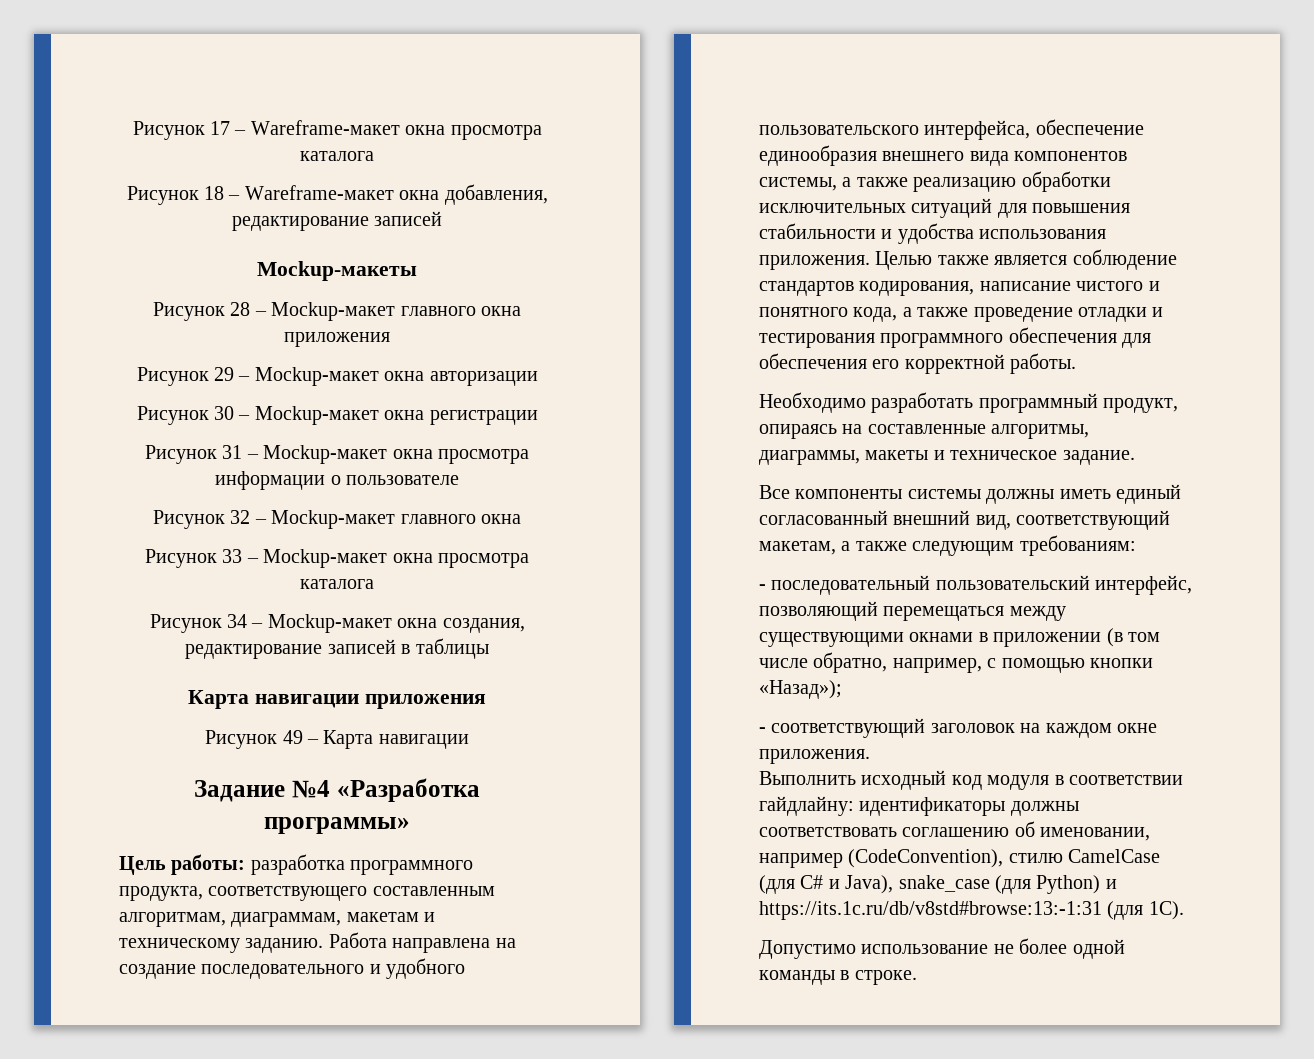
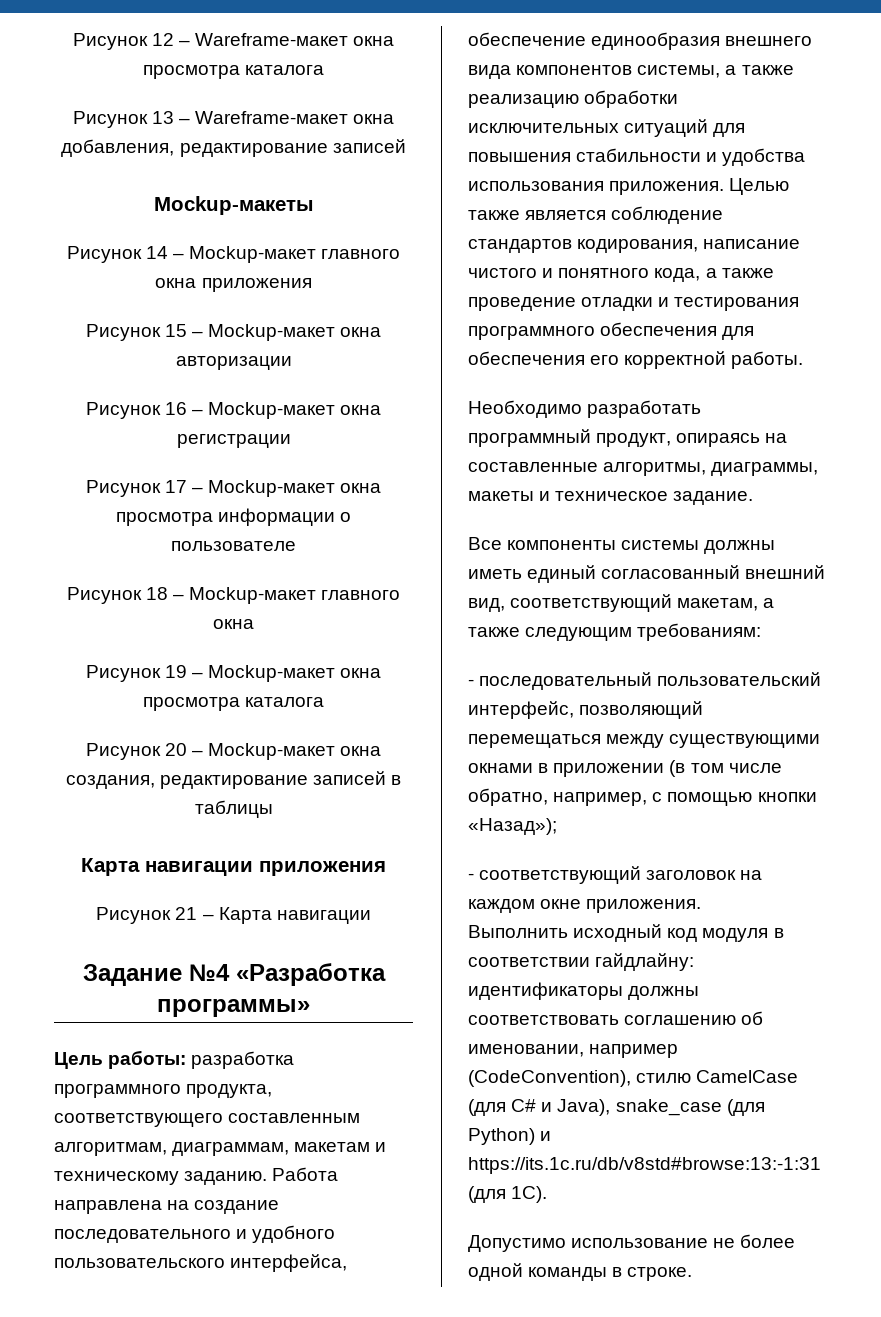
[132,121,230,140] Рисунок 17 -> [72,33,174,50] Рисунок 12
[203,186,224,200] 18 -> [151,111,174,124] 13
[230,302,251,316] 28 -> [145,246,168,259] 14
[213,367,234,381] 29 -> [164,324,187,337] 15
[213,406,234,420] 30 -> [164,402,187,415] 16
[222,445,243,459] 31 -> [164,480,187,493] 17
[230,510,251,524] 32 -> [145,587,168,600] 18
[222,549,243,563] 33 -> [164,665,187,678] 19
[226,614,247,628] 34 -> [164,743,187,756] 20
[282,730,303,744] 49 -> [175,907,198,920] 21

